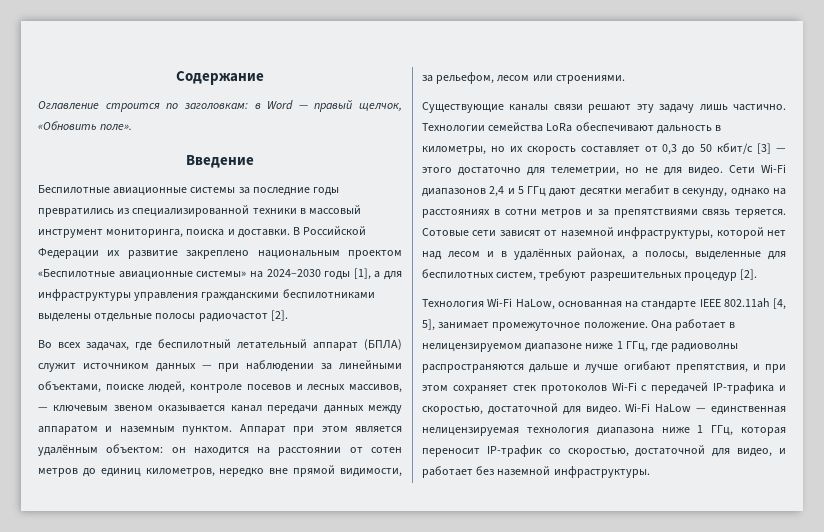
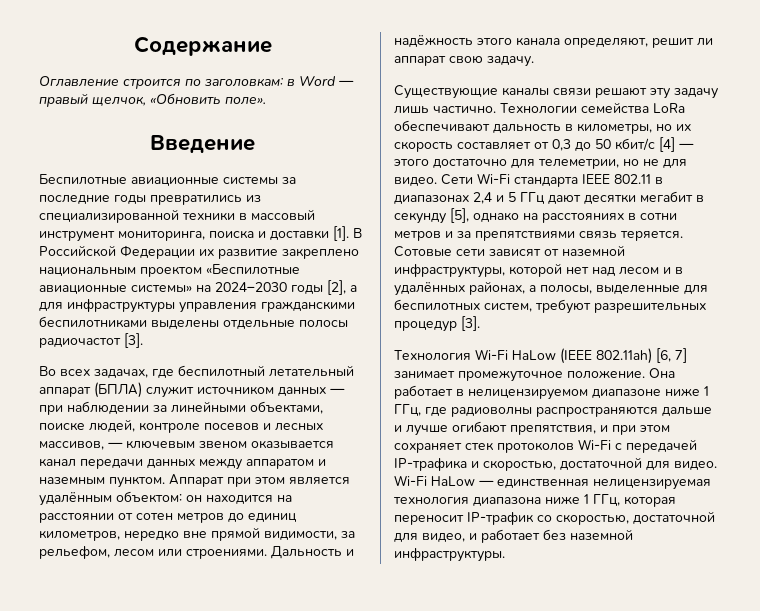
[237,229,290,238] доставки. -> [270,226,349,241] доставки [1].
[353,268,371,280] [1], -> [327,280,346,295] [2],
[270,310,288,321] [2]. -> [124,333,143,348] [3].
(625, 79) none -> [271,546,354,559] [394,35,713,48] [394,56,534,67] Дальность и надёжность этого канала определяют, решит ли аппарат свою задачу.
[757,143,772,154] [3] -> [659,137,675,152] [4]
[422,188,486,197] диапазонов -> [514,174,663,187] [394,195,469,204] стандарта IEEE 802.11 в диапазонах
[682,188,728,197] секунду, -> [394,208,469,224] секунду [5],
[740,269,758,280] [2]. -> [461,316,480,331] [3].
[515,298,786,310] [422,319,435,331] HaLow, основанная на стандарте IEEE 802.11ah [4, 5], -> [512,348,687,364] HaLow (IEEE 802.11ah) [6, 7]

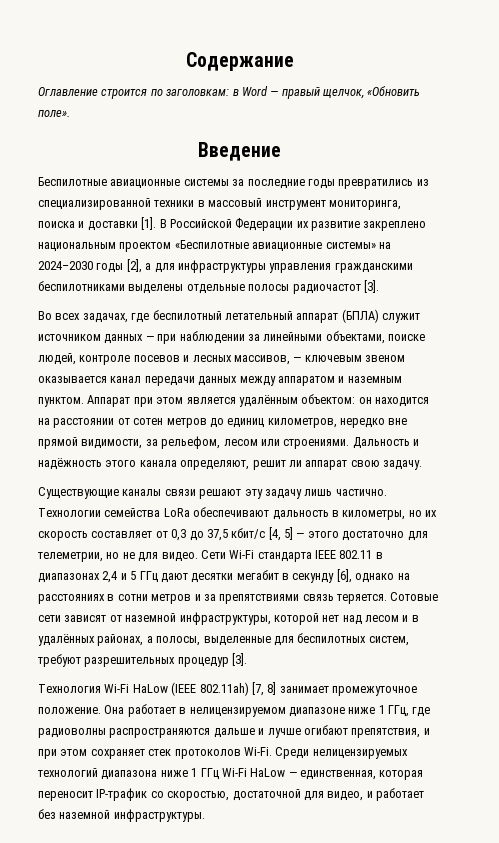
[595,137,675,152] 50 кбит/с [4] -> [206,527,293,541] 37,5 кбит/с [4, 5]
[450,208,469,223] [5], -> [336,569,352,583] [6],
[656,348,687,363] [6, 7] -> [251,682,277,696] [7, 8]
[578,439,697,453] [394,457,717,471] [394,475,711,490] [393,494,620,506] Wi-Fi с передачей IP-трафика и скоростью, достаточной для видео. Wi-Fi HaLow — единственная нелицензируемая технология диапазона ниже 1 ГГц, -> [243,747,408,759] [38,768,376,780] Wi-Fi. Среди нелицензируемых технологий диапазона ниже 1 ГГц Wi-Fi HaLow — единственная,

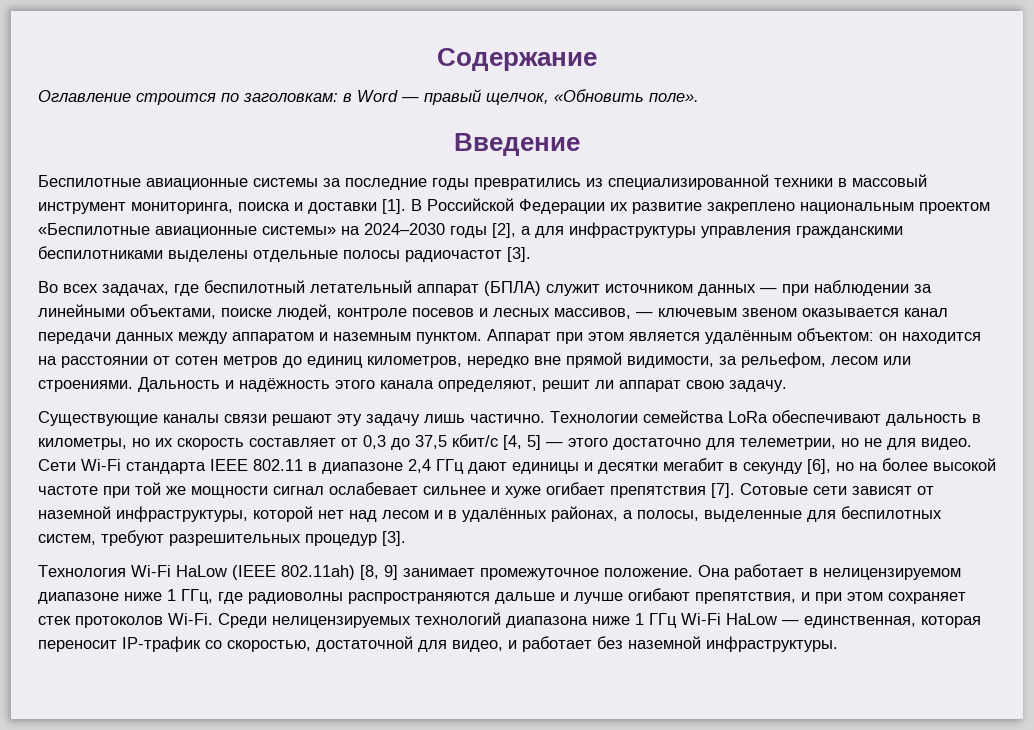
[38,571,188,583] диапазонах 2,4 и 5 ГГц дают -> [322,459,593,474] диапазоне 2,4 ГГц дают единицы и
[355,573,410,583] [38,594,387,604] однако на расстояниях в сотни метров и за препятствиями связь теряется. -> [836,458,996,471] [38,482,735,498] но на более высокой частоте при той же мощности сигнал ослабевает сильнее и хуже огибает препятствия [7].
[251,682,277,696] [7, 8] -> [360,565,398,580] [8, 9]

